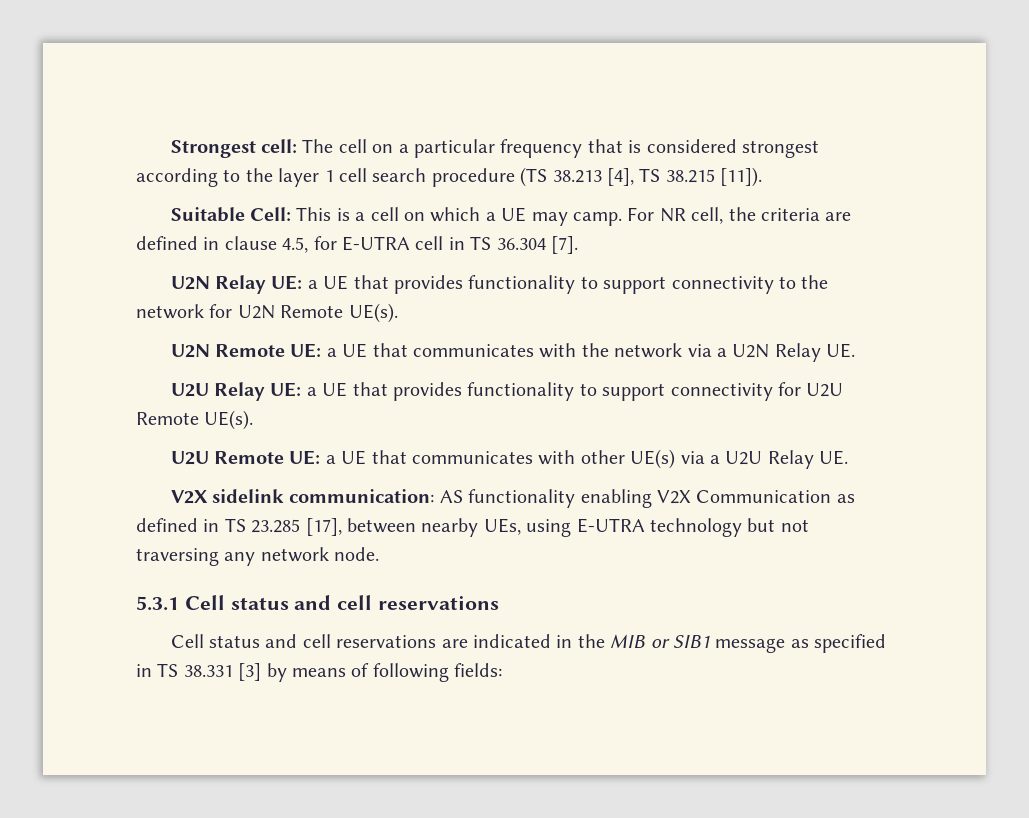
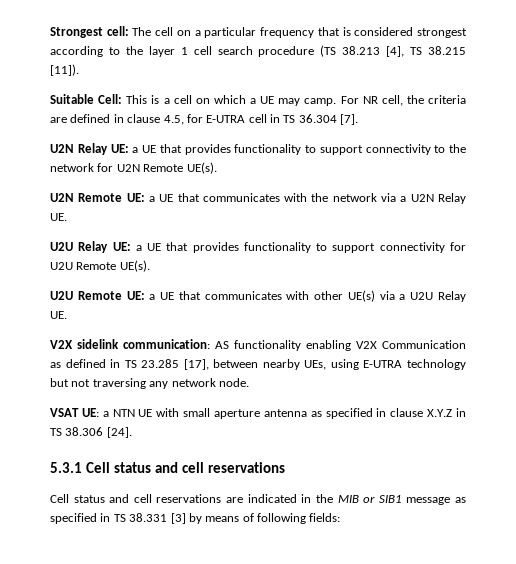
(380, 554) none -> [50,408,466,419] [50,427,132,438] // VSAT UE: a NTN UE with small aperture antenna as specified in clause X.Y.Z in TS 38.306 [24].

